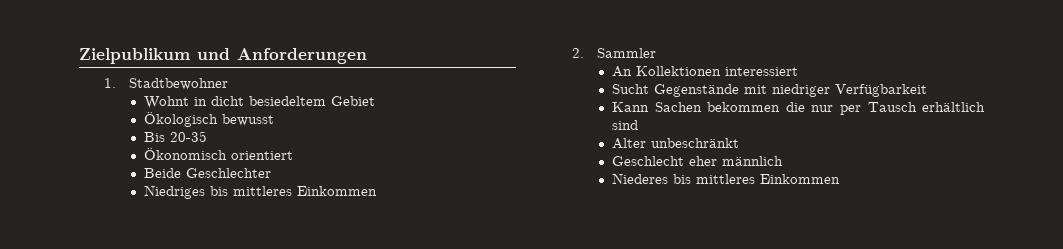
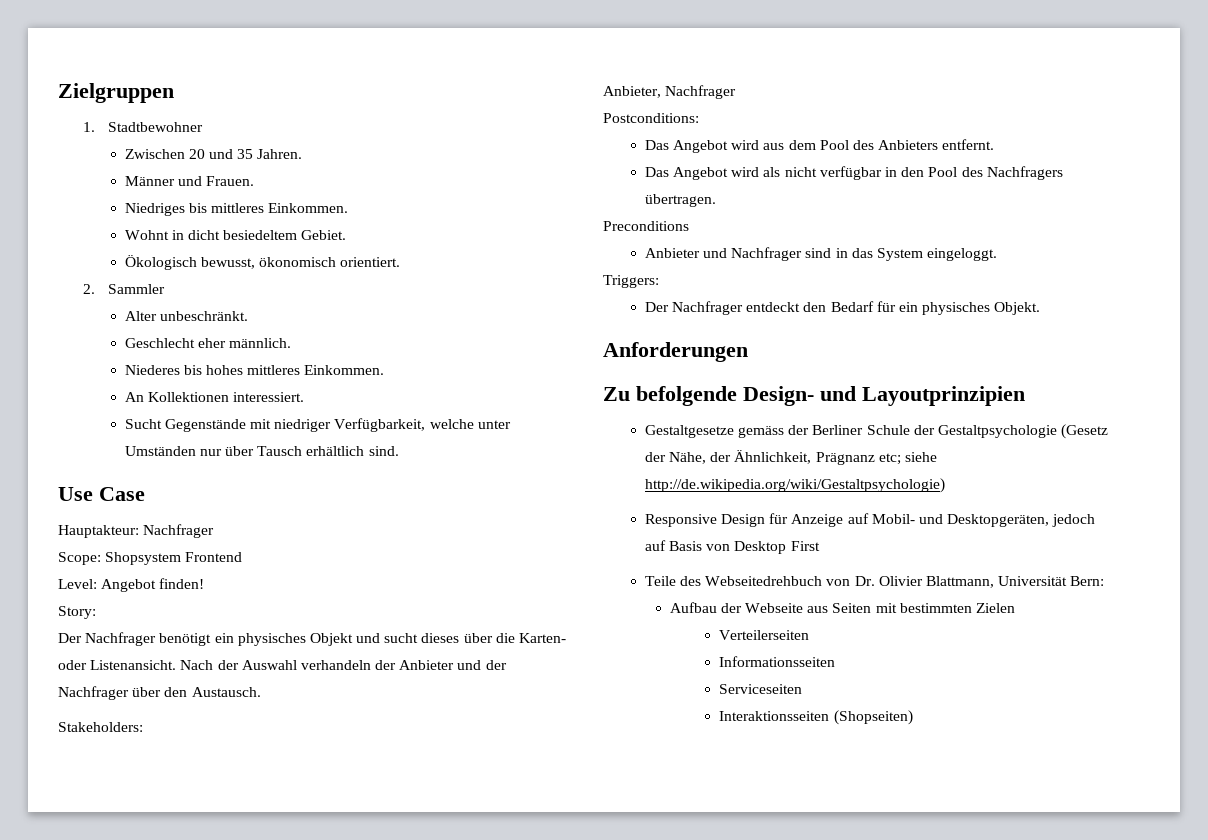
[79,48,367,64] Zielpublikum und Anforderungen -> [58,83,174,103] Zielgruppen
(228, 84) none -> [124,149,303,159] [124,176,255,186] [124,203,349,216] // Zwischen 20 und 35 Jahren. // Männer und Frauen. // Niedriges bis mittleres Einkommen.
[331,96,376,106] Gebiet -> [301,230,347,240] Gebiet.
[222,114,275,126] [144,131,208,142] [144,148,294,160] [144,168,272,178] [144,185,378,199] [571,48,656,58] bewusst // Bis 20-35 // Ökonomisch orientiert // Beide Geschlechter // Niedriges bis mittleres Einkommen // 2. Sammler -> [200,257,401,269] [82,284,165,294] [124,311,248,321] [124,338,292,348] [124,365,385,375] bewusst, ökonomisch orientiert. // 2. Sammler // Alter unbeschränkt. // Geschlecht eher männlich. // Niederes bis hohes mittleres Einkommen.
[725,67,799,76] interessiert -> [233,392,305,402] interessiert.
[835,84,928,97] [612,102,985,115] [612,120,639,130] [612,138,740,149] [612,156,784,166] [612,173,841,184] Verfügbarkeit // Kann Sachen bekommen die nur per Tausch erhältlich sind // Alter unbeschränkt // Geschlecht eher männlich // Niederes bis mittleres Einkommen -> [334,418,511,432] [124,446,399,456] [58,487,145,501] [58,524,215,538] [58,552,243,565] [58,578,205,592] [58,606,96,619] [58,632,567,646] [58,660,507,670] [58,686,261,700] [58,722,143,732] [603,85,737,99] [603,113,699,123] [644,139,995,153] [644,166,1063,180] [644,194,716,207] [603,221,689,231] [644,247,998,261] [603,275,659,288] [644,301,1041,315] [603,342,748,362] [603,386,1025,406] [644,424,1109,439] [644,450,937,465] [644,478,945,493] [644,513,1096,527] [644,540,820,554] [644,576,1105,588] [669,602,1015,613] [719,630,810,640] [719,656,836,667] [719,684,803,694] [719,710,913,725] Verfügbarkeit, welche unter Umständen nur über Tausch erhältlich sind. // Use Case // Hauptakteur: Nachfrager // Scope: Shopsystem Frontend // Level: Angebot finden! // Story: // Der Nachfrager benötigt ein physisches Objekt und sucht dieses über die Karten- oder Listenansicht. Nach der Auswahl verhandeln der Anbieter und der Nachfrager über den Austausch. // Stakeholders: // Anbieter, Nachfrager // Postconditions: // Das Angebot wird aus dem Pool des Anbieters entfernt. // Das Angebot wird als nicht verfügbar in den Pool des Nachfragers übertragen. // Preconditions // Anbieter und Nachfrager sind in das System eingeloggt. // Triggers: // Der Nachfrager entdeckt den Bedarf für ein physisches Objekt. // Anforderungen // Zu befolgende Design- und Layoutprinzipien // Gestaltgesetze gemäss der Berliner Schule der Gestaltpsychologie (Gesetz der Nähe, der Ähnlichkeit, Prägnanz etc; siehe http://de.wikipedia.org/wiki/Gestaltpsychologie) // Responsive Design für Anzeige auf Mobil- und Desktopgeräten, jedoch auf Basis von Desktop First // Teile des Webseitedrehbuch von Dr. Olivier Blattmann, Universität Bern: // Aufbau der Webseite aus Seiten mit bestimmten Zielen // Verteilerseiten // Informationsseiten // Serviceseiten // Interaktionsseiten (Shopseiten)

